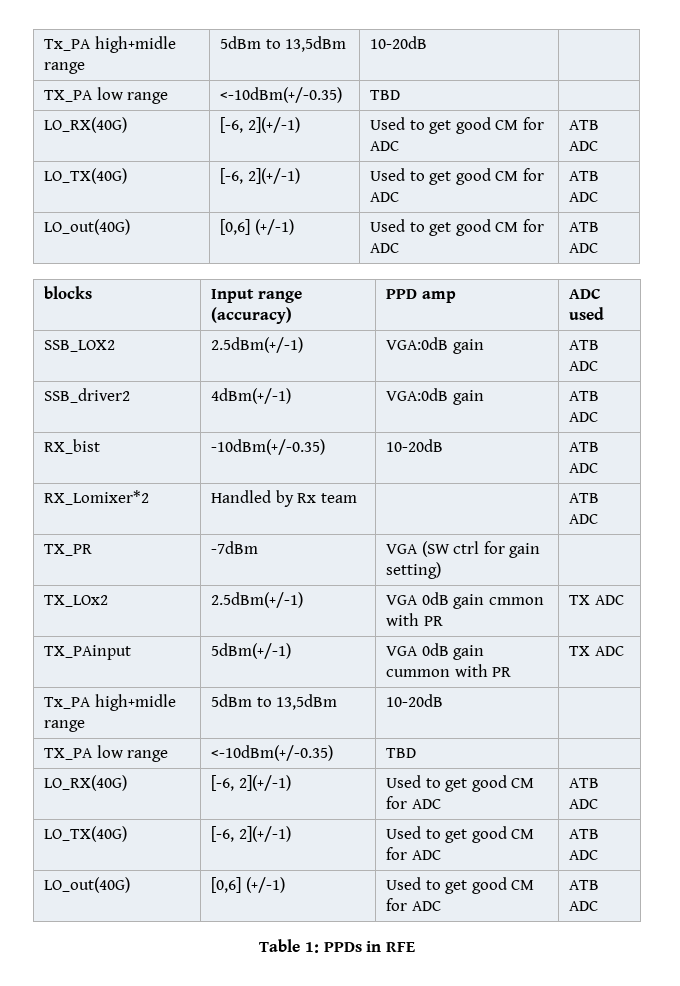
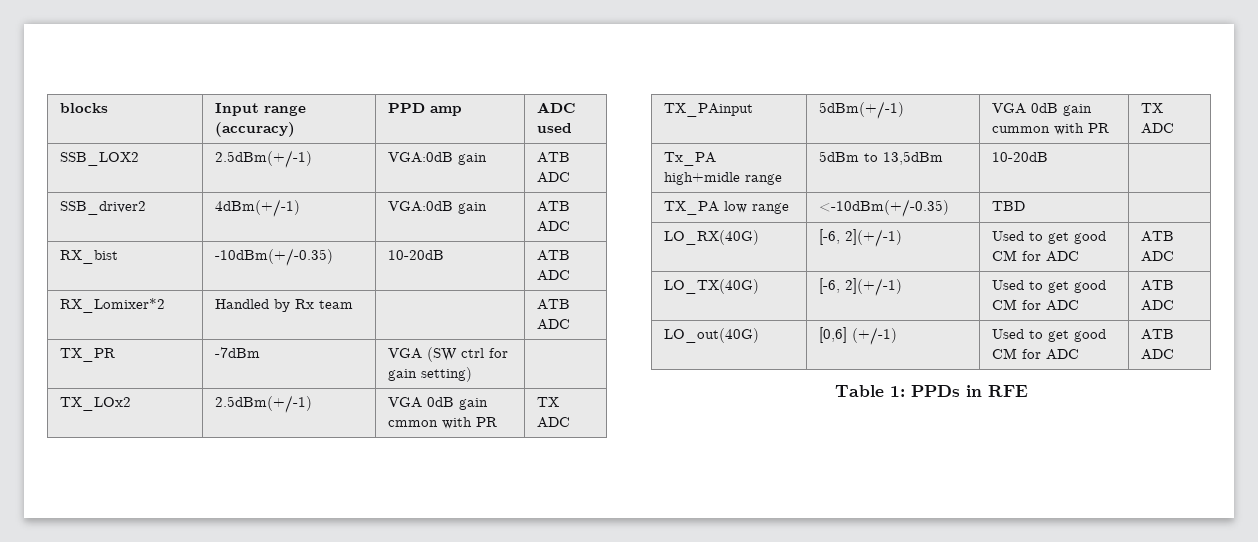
[44,36,176,53] [44,62,86,74] [220,36,347,52] [370,36,428,49] [44,87,169,104] [220,87,343,103] [370,90,401,100] [44,117,128,133] [220,117,300,133] [370,117,544,134] [370,141,400,151] [569,120,600,130] [569,141,599,151] [44,168,128,184] [220,168,300,184] [370,168,544,185] [370,192,400,202] [569,171,600,181] [569,192,599,202] [44,219,131,235] [220,219,294,235] [370,219,544,236] [370,243,400,253] [569,222,600,232] [569,243,599,253] Tx_PA high+midle range | 5dBm to 13,5dBm | 10-20dB | // TX_PA low range | <-10dBm(+/-0.35) | TBD | // LO_RX(40G) | [-6, 2](+/-1) | Used to get good CM for ADC | ATB ADC // LO_TX(40G) | [-6, 2](+/-1) | Used to get good CM for ADC | ATB ADC // LO_out(40G) | [0,6] (+/-1) | Used to get good CM for ADC | ATB ADC // -> (59, 108) none

